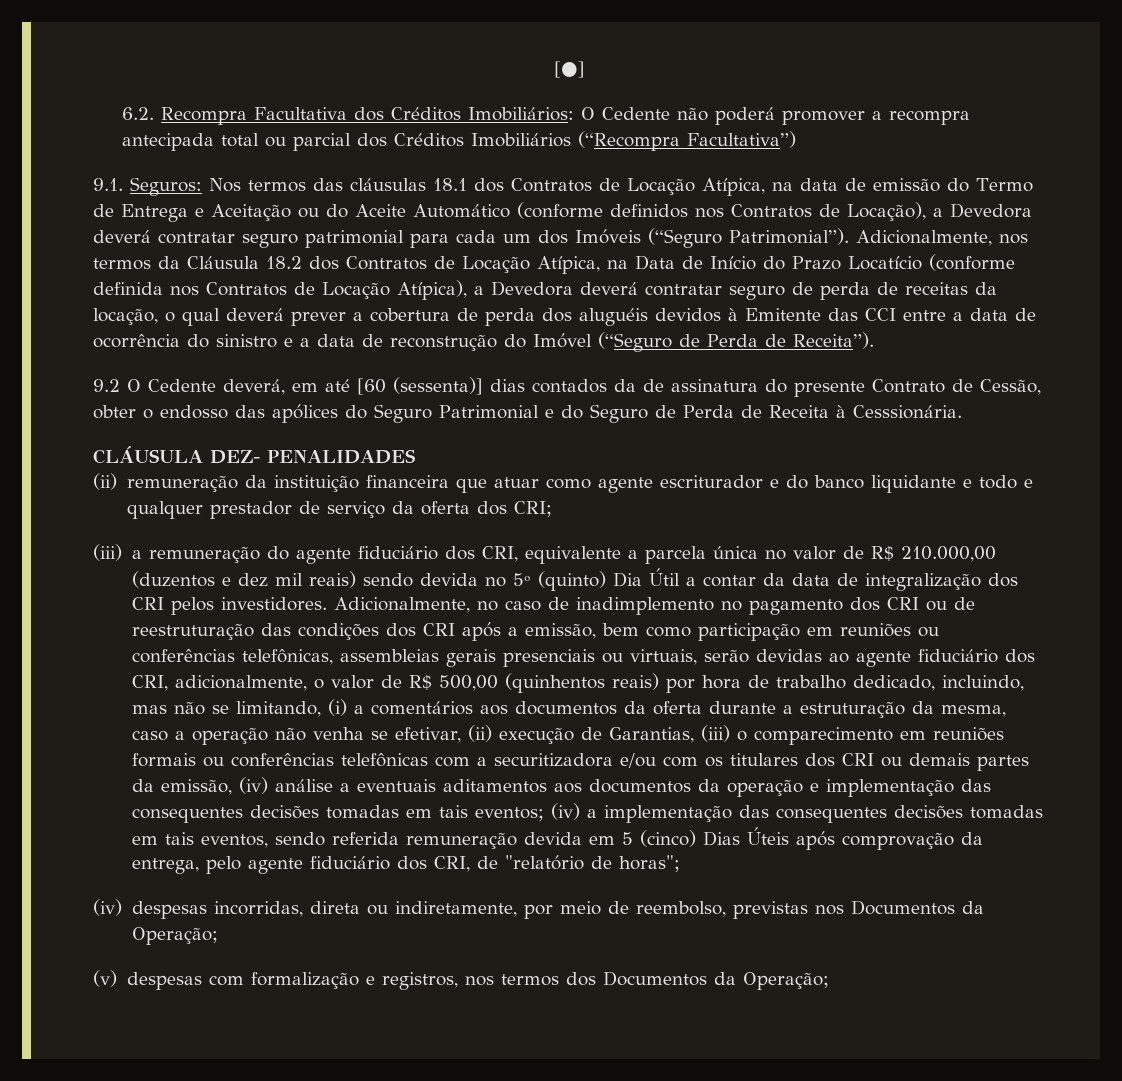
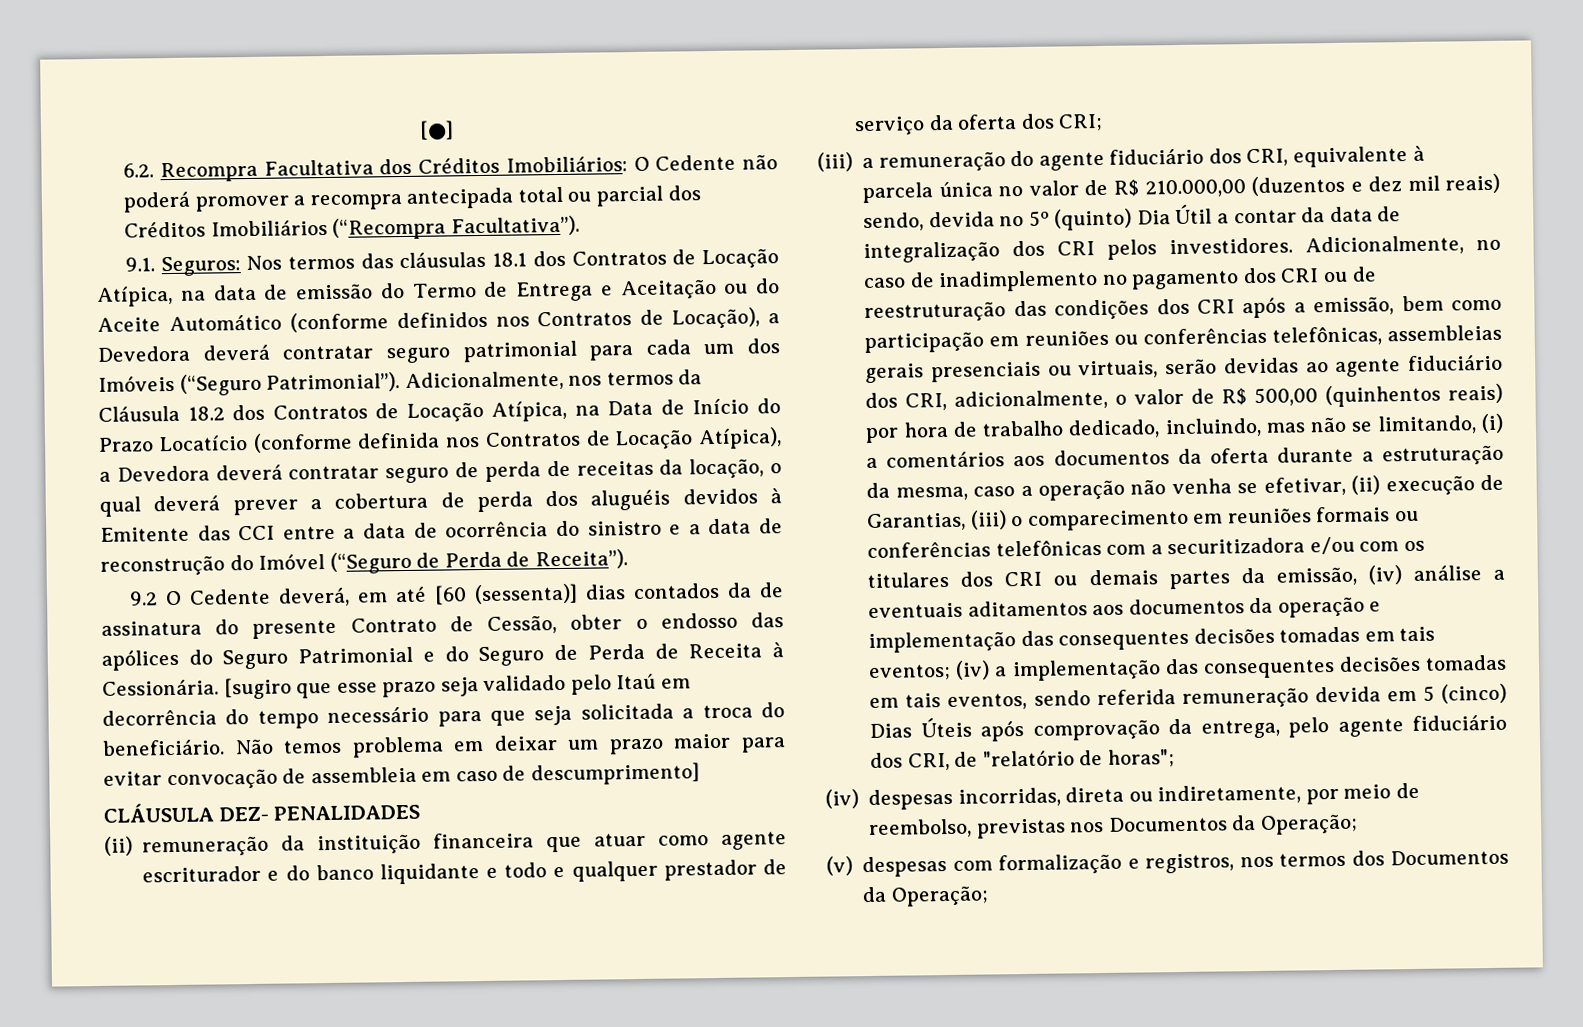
[687,131,797,148] Facultativa”) -> [450,215,580,237] Facultativa”).
[853,405,962,419] Cesssionária. -> [102,673,691,700] [102,702,785,729] [102,733,786,758] [103,762,700,790] Cessionária. [sugiro que esse prazo seja validado pelo Itaú em decorrência do tempo necessário para que seja solicitada a troca do beneficiário. Não temos problema em deixar um prazo maior para evitar convocação de assembleia em caso de descumprimento]
[627,550,638,559] a -> [1412,145,1425,161] à
[362,573,413,587] sendo -> [863,212,925,232] sendo,

